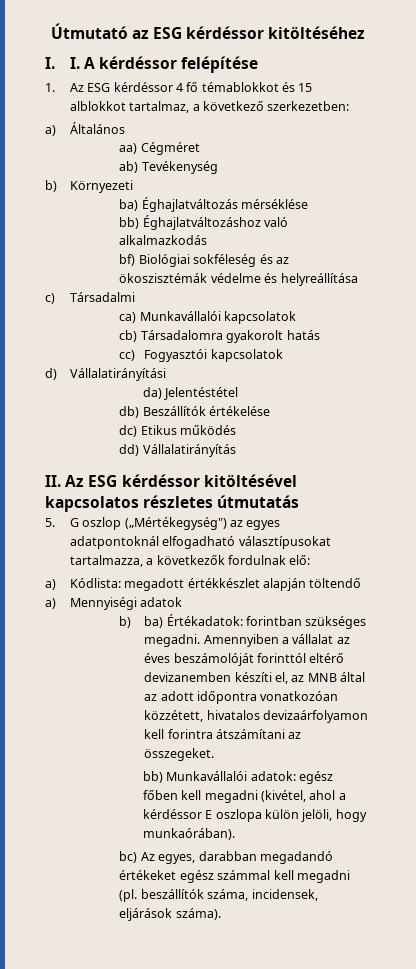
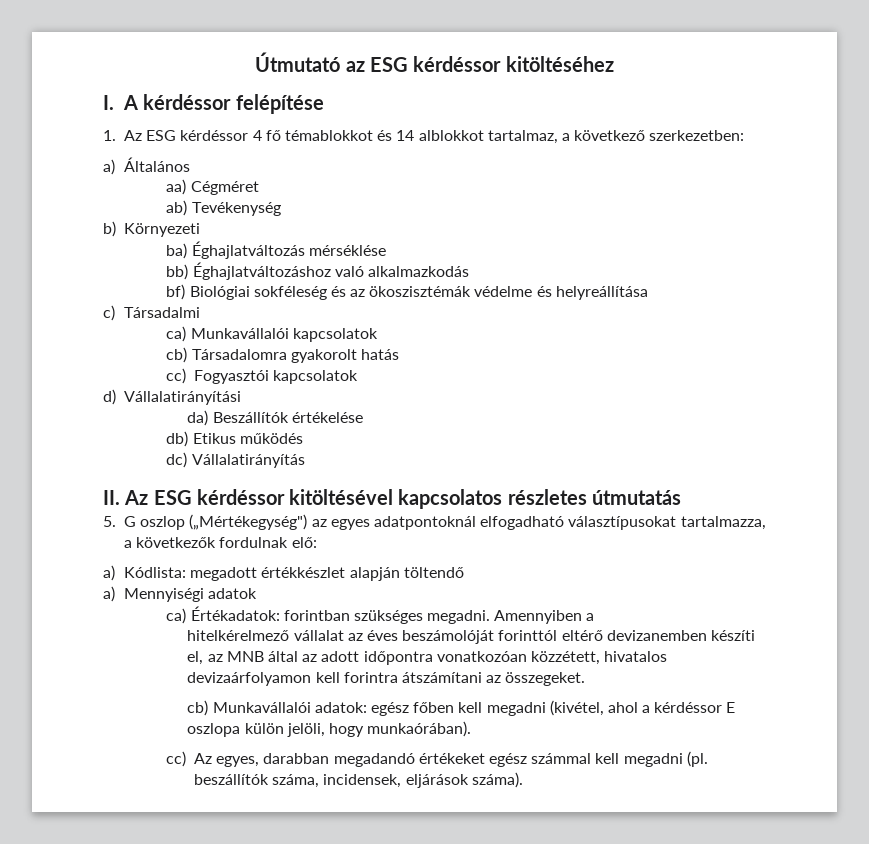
[69,57,80,69] I. -> (114, 102) none
[298,83,313,92] 15 -> [396,130,415,141] 14
[164,387,239,400] [119,406,140,418] Jelentéstétel // db) -> (209, 418) none
[119,425,138,437] dc) -> [166,431,189,447] db)
[119,444,140,456] dd) -> [166,452,188,468] dc)
[119,616,164,628] b) ba) -> [166,608,187,624] ca)
(290, 640) none -> [187,630,290,641] // hitelkérelmező
[142,771,163,783] bb) -> [187,700,209,716] cb)
[119,851,138,863] bc) -> [166,751,187,767] cc)

